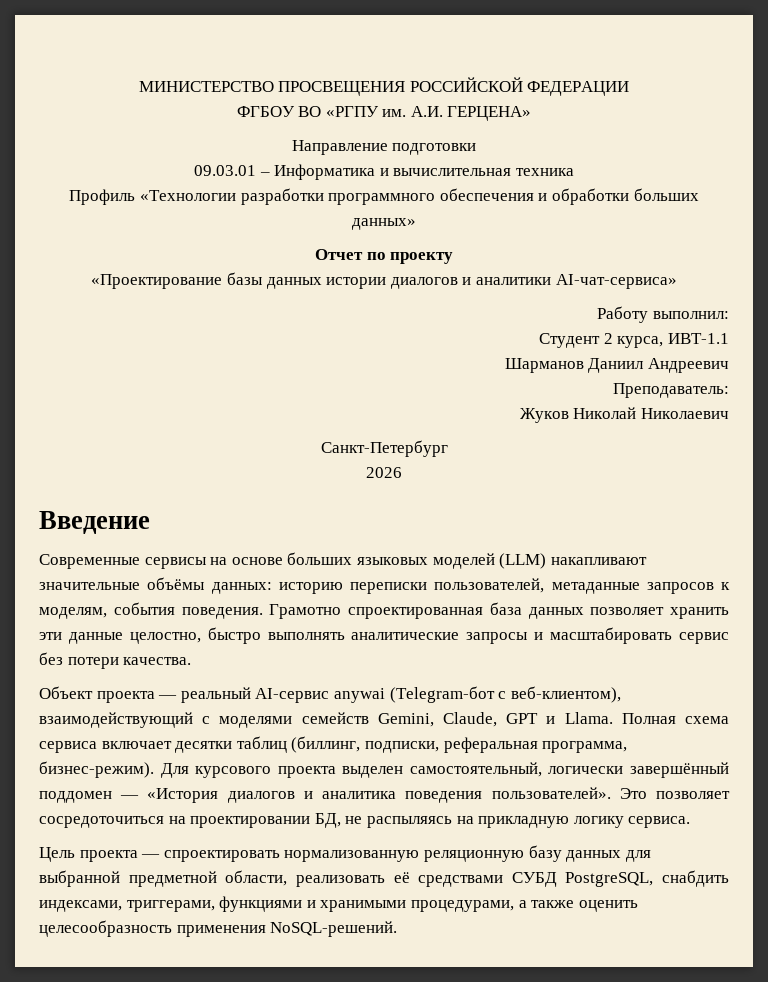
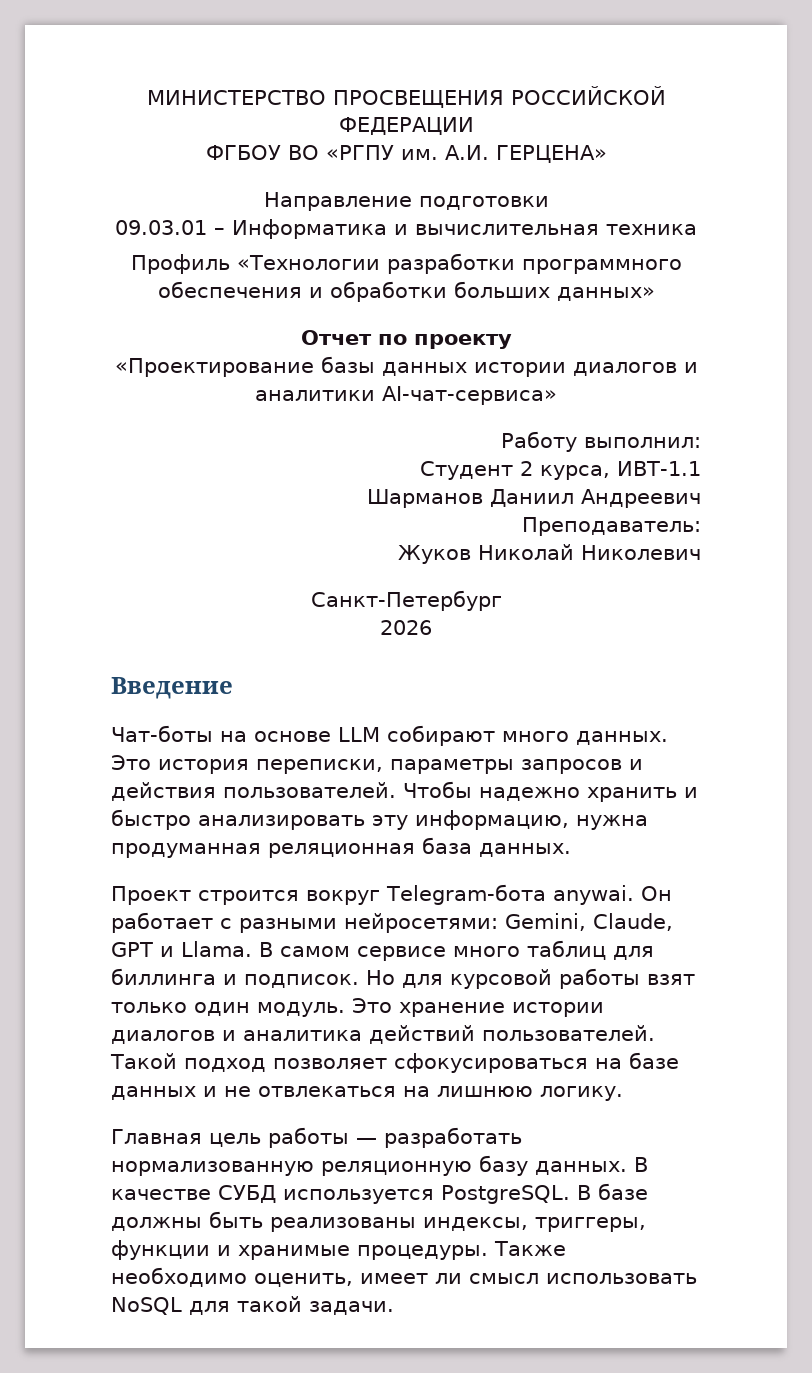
[641,408,729,419] Николаевич -> [581,545,701,560] Николевич
[39,552,647,569] [39,577,730,594] [39,602,729,619] [39,627,729,644] [39,652,192,669] [39,686,621,703] [39,712,369,728] Современные сервисы на основе больших языковых моделей (LLM) накапливают значительные объёмы данных: историю переписки пользователей, метаданные запросов к моделям, события поведения. Грамотно спроектированная база данных позволяет хранить эти данные целостно, быстро выполнять аналитические запросы и масштабировать сервис без потери качества. // Объект проекта — реальный AI-сервис anywai (Telegram-бот с веб-клиентом), взаимодействующий с моделями семейств -> [111,725,668,746] [111,755,643,774] [111,781,698,802] [111,809,648,830] [111,837,571,858] [111,884,672,905] [111,912,498,933] Чат-боты на основе LLM собирают много данных. Это история переписки, параметры запросов и действия пользователей. Чтобы надежно хранить и быстро анализировать эту информацию, нужна продуманная реляционная база данных. // Проект строится вокруг Telegram-бота anywai. Он работает с разными нейросетями:
[621,713,729,724] [39,736,628,753] [39,761,729,778] [39,787,730,803] [39,813,691,828] [39,845,651,862] [39,870,729,887] [39,896,638,912] [39,920,398,937] Полная схема сервиса включает десятки таблиц (биллинг, подписки, реферальная программа, бизнес-режим). Для курсового проекта выделен самостоятельный, логически завершённый поддомен — «История диалогов и аналитика поведения пользователей». Это позволяет сосредоточиться на проектировании БД, не распыляясь на прикладную логику сервиса. // Цель проекта — спроектировать нормализованную реляционную базу данных для выбранной предметной области, реализовать её средствами СУБД PostgreSQL, снабдить индексами, триггерами, функциями и хранимыми процедурами, а также оценить целесообразность применения NoSQL-решений. -> [259,940,654,961] [111,968,695,989] [111,998,604,1017] [111,1025,655,1044] [110,1052,679,1073] [111,1086,623,1101] [111,1127,522,1148] [111,1155,648,1176] [111,1183,648,1204] [111,1211,646,1232] [111,1240,566,1260] [111,1267,697,1287] [111,1296,394,1315] В самом сервисе много таблиц для биллинга и подписок. Но для курсовой работы взят только один модуль. Это хранение истории диалогов и аналитика действий пользователей. Такой подход позволяет сфокусироваться на базе данных и не отвлекаться на лишнюю логику. // Главная цель работы — разработать нормализованную реляционную базу данных. В качестве СУБД используется PostgreSQL. В базе должны быть реализованы индексы, триггеры, функции и хранимые процедуры. Также необходимо оценить, имеет ли смысл использовать NoSQL для такой задачи.

